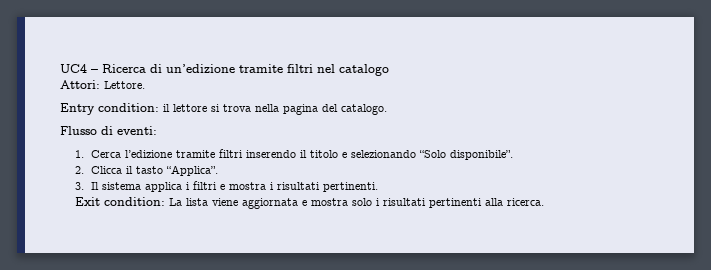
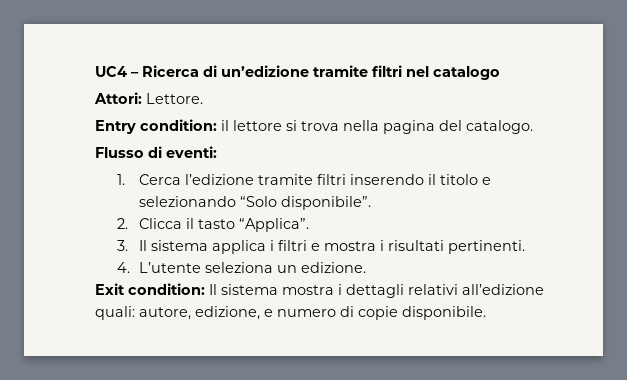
[75,197,545,209] Exit condition: La lista viene aggiornata e mostra solo i risultati pertinenti alla ricerca. -> [116,262,366,273] [95,283,544,298] [95,306,486,320] 4. L’utente seleziona un edizione. // Exit condition: Il sistema mostra i dettagli relativi all’edizione quali: autore, edizione, e numero di copie disponibile.

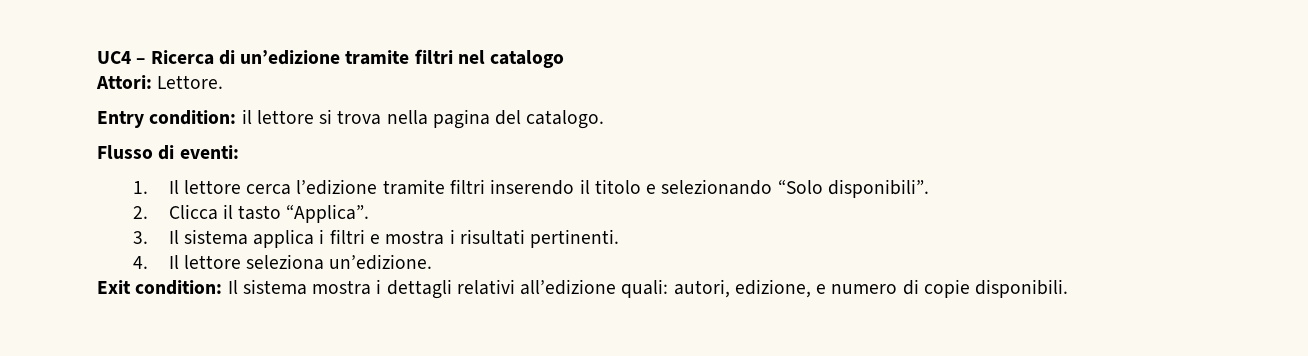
[138,174,181,185] Cerca -> [168,180,292,195] Il lettore cerca
[280,196,371,210] disponibile”. -> [827,179,929,198] disponibili”.
[138,262,366,273] L’utente seleziona un edizione. -> [168,254,433,270] Il lettore seleziona un’edizione.
[139,307,191,320] autore, -> [673,279,730,298] autori,
[402,306,486,320] disponibile. -> [975,279,1069,298] disponibili.

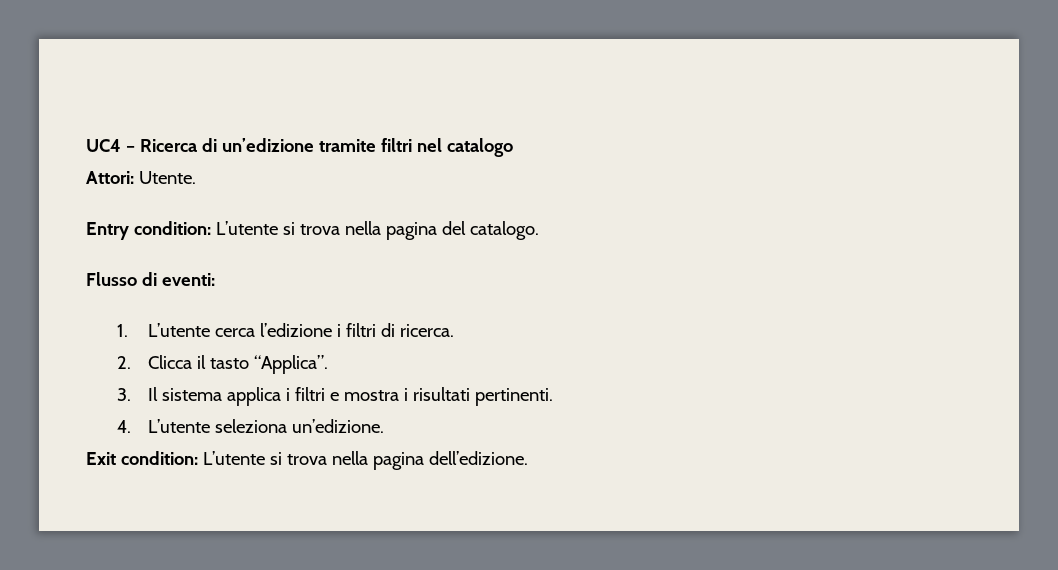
[157,75,224,89] Lettore. -> [138,171,196,184] Utente.
[241,109,314,124] il lettore -> [215,221,278,235] L’utente
[168,179,929,198] Il lettore cerca l’edizione tramite filtri inserendo il titolo e selezionando “Solo disponibili”. -> [147,323,454,337] L’utente cerca l’edizione i filtri di ricerca.
[168,255,241,269] Il lettore -> [147,419,210,433] L’utente
[227,279,1069,299] Il sistema mostra i dettagli relativi all’edizione quali: autori, edizione, e numero di copie disponibili. -> [202,451,528,470] L’utente si trova nella pagina dell’edizione.

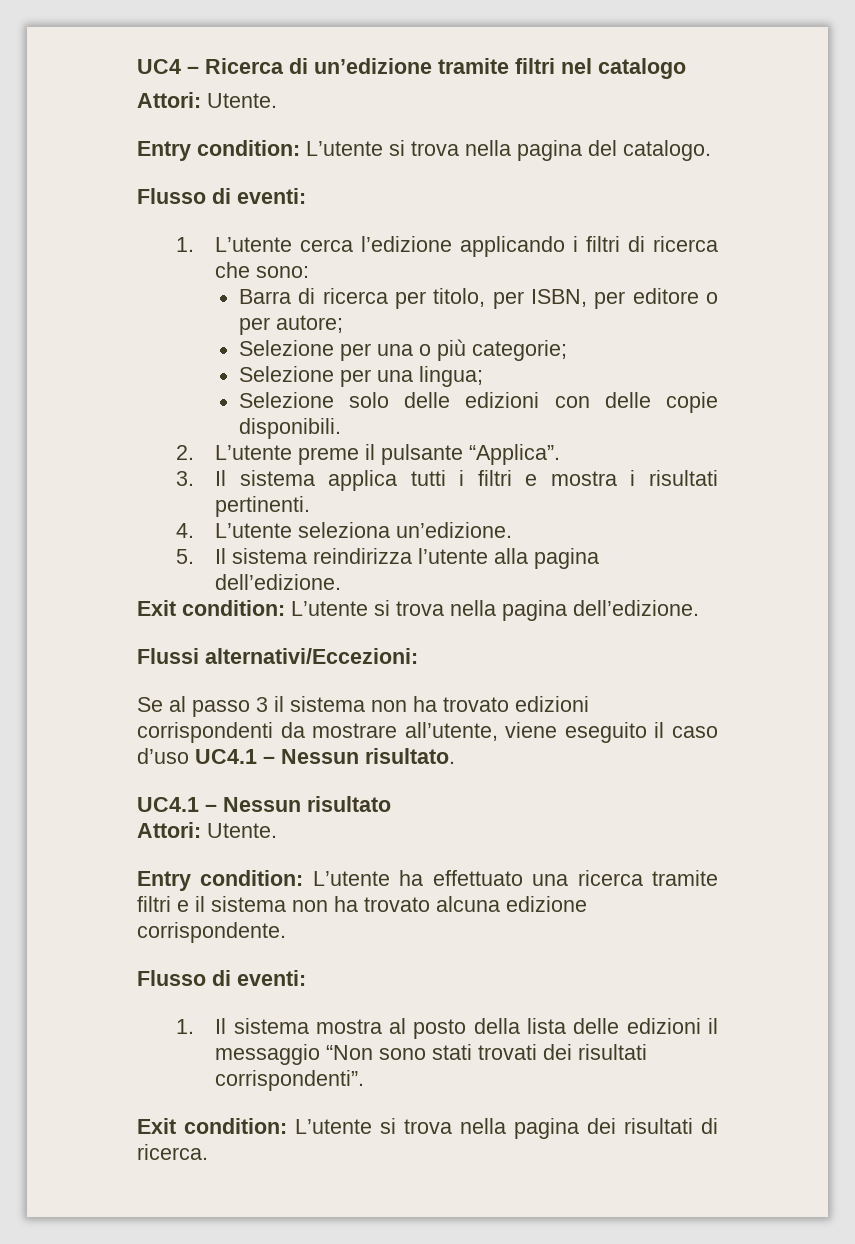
(332, 330) none -> [460,236,566,257] applicando
[399,324,454,337] [116,355,249,369] ricerca. // 2. Clicca il tasto -> [653,236,718,252] [215,262,310,278] [238,288,718,309] [238,315,343,335] [238,339,567,361] [238,366,483,387] [238,392,718,413] [238,418,341,439] [176,444,464,465] ricerca che sono: // Barra di ricerca per titolo, per ISBN, per editore o per autore; // Selezione per una o più categorie; // Selezione per una lingua; // Selezione solo delle edizioni con delle copie disponibili. // 2. L’utente preme il pulsante
(281, 396) none -> [410,470,446,486] tutti
(384, 426) none -> [176,548,600,569] [215,574,342,590] // 5. Il sistema reindirizza l’utente alla pagina dell’edizione.
(528, 458) none -> [137,648,418,664] [137,696,589,717] [137,722,718,743] [137,748,455,764] [137,796,391,812] [137,822,277,838] [137,870,718,891] [137,896,587,912] [137,922,286,943] [137,970,306,986] [176,1018,718,1039] [215,1044,648,1065] [215,1070,365,1091] [137,1118,718,1139] [137,1144,208,1160] // Flussi alternativi/Eccezioni: // Se al passo 3 il sistema non ha trovato edizioni corrispondenti da mostrare all’utente, viene eseguito il caso d’uso UC4.1 – Nessun risultato. // UC4.1 – Nessun risultato // Attori: Utente. // Entry condition: L’utente ha effettuato una ricerca tramite filtri e il sistema non ha trovato alcuna edizione corrispondente. // Flusso di eventi: // 1. Il sistema mostra al posto della lista delle edizioni il messaggio “Non sono stati trovati dei risultati corrispondenti”. // Exit condition: L’utente si trova nella pagina dei risultati di ricerca.

